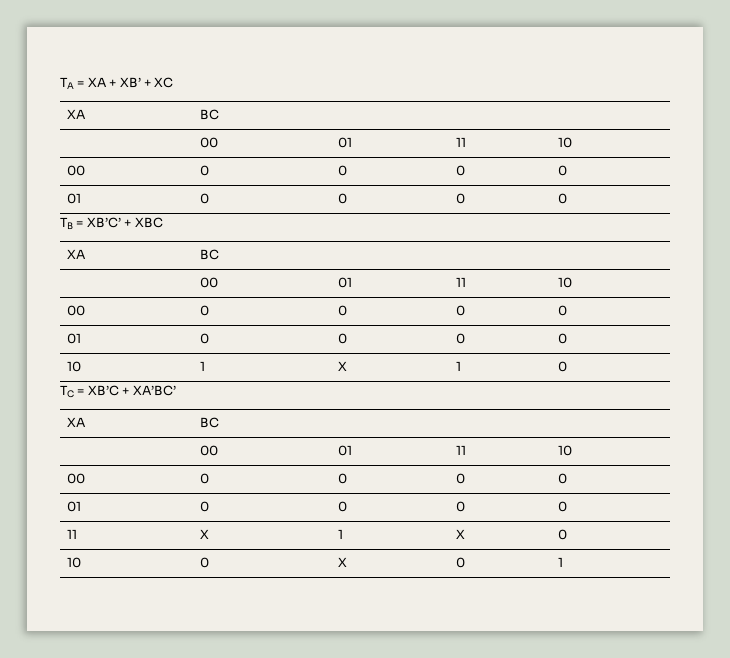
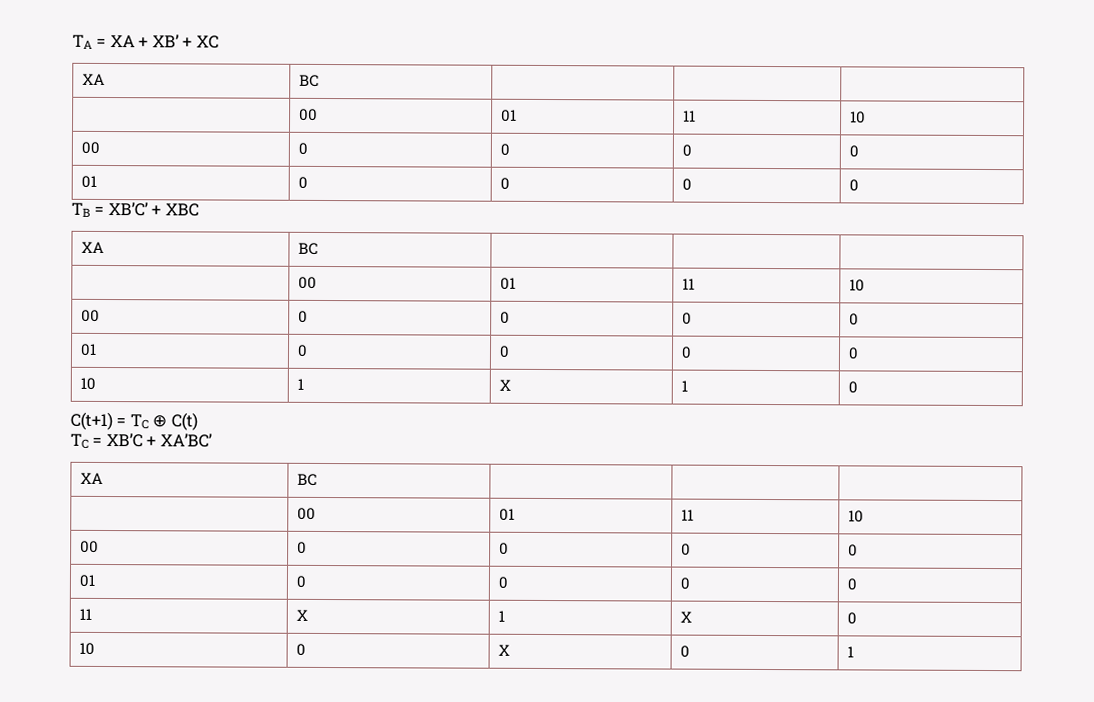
(568, 366) none -> [70,411,198,431] // C(t+1) = TC ⊕ C(t)

